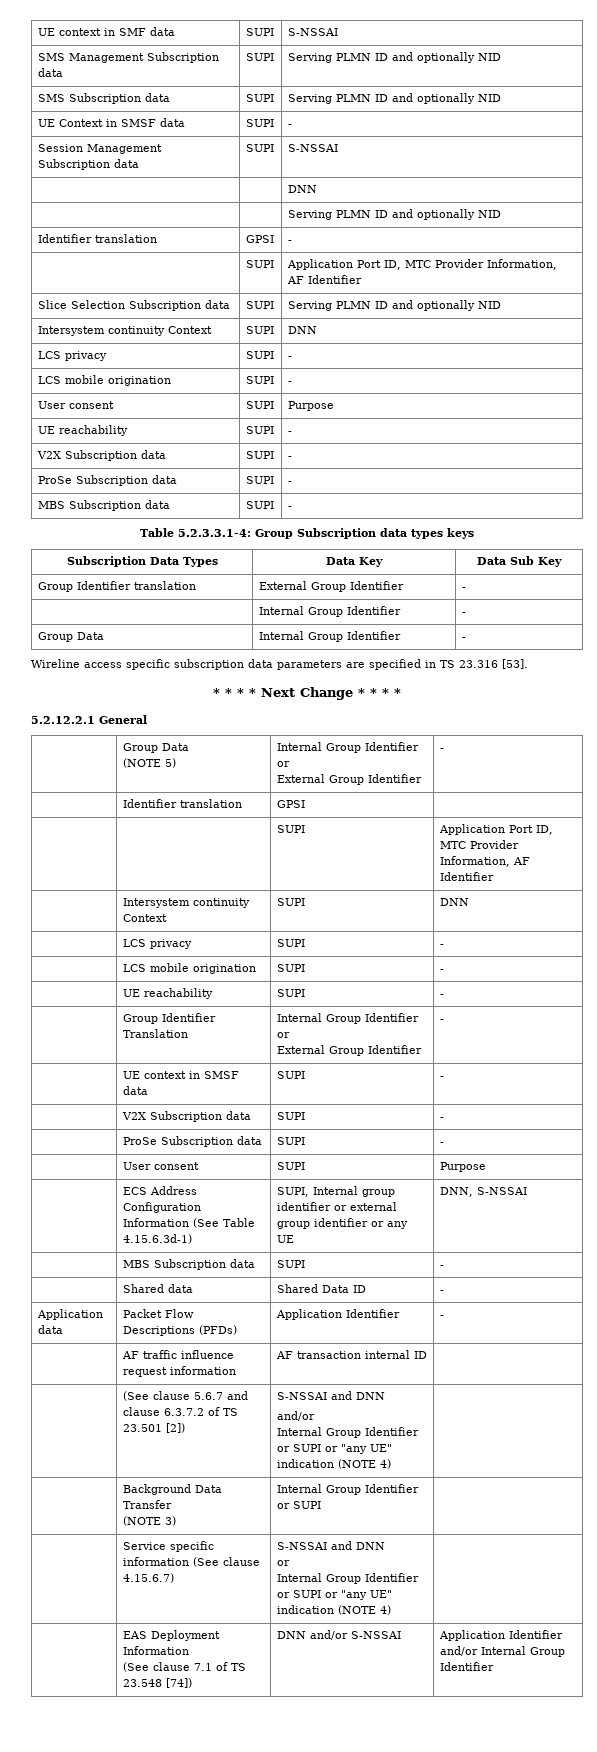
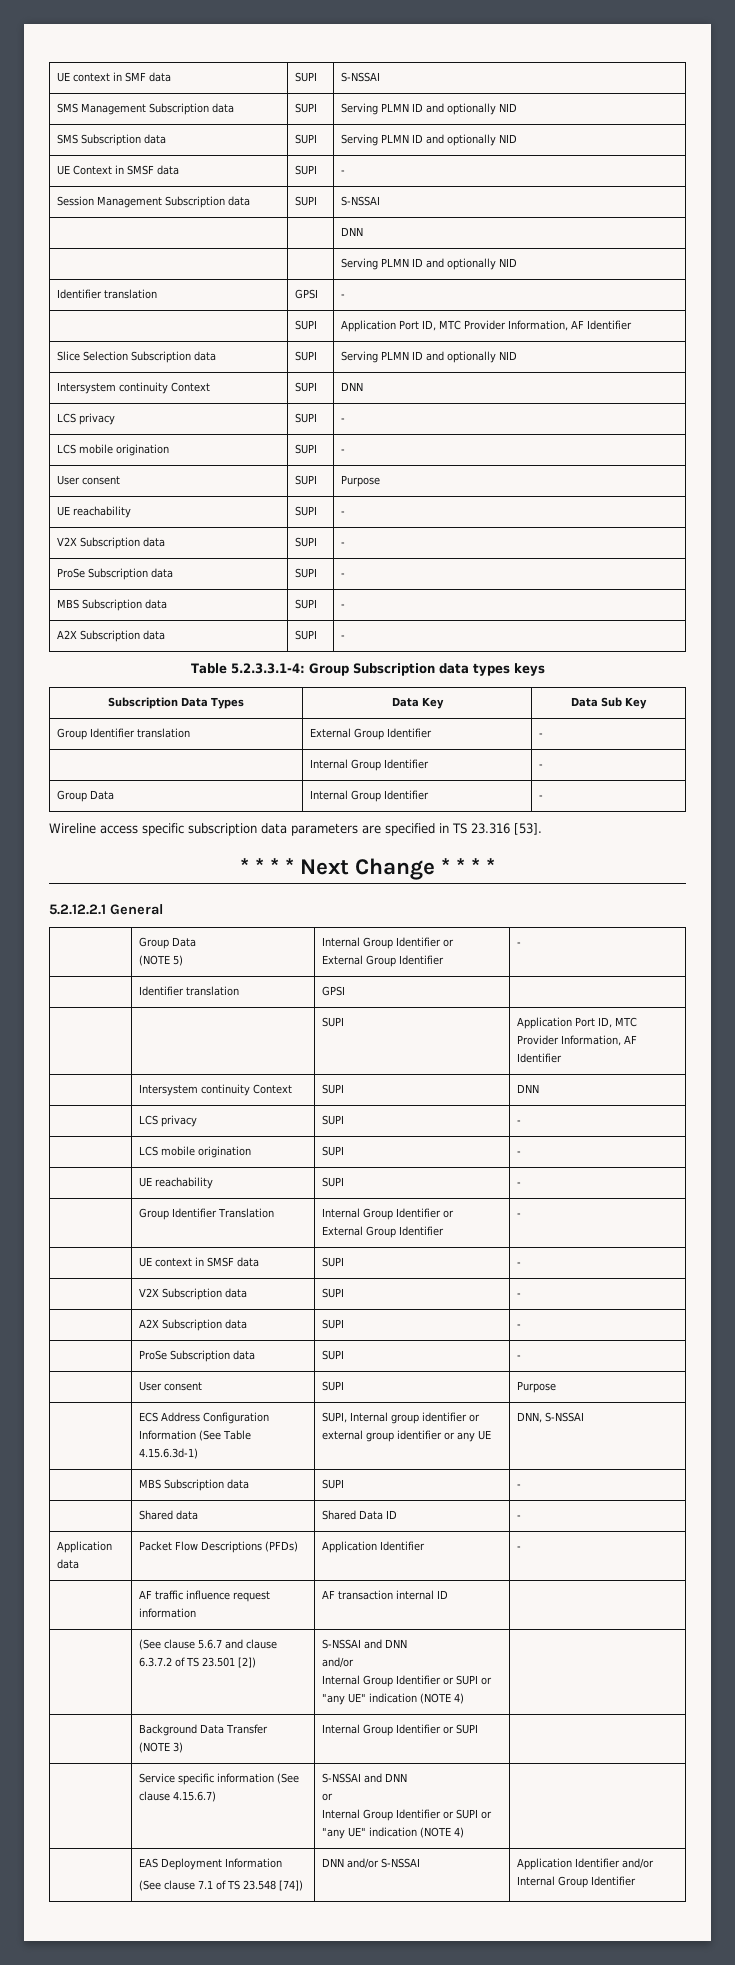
(292, 507) none -> [57,630,166,642] [295,630,318,640] [341,635,346,639] // A2X Subscription data | SUPI | -
(444, 1118) none -> [139,1319,248,1331] [322,1319,345,1329] [517,1324,522,1328] // | A2X Subscription data | SUPI | -

